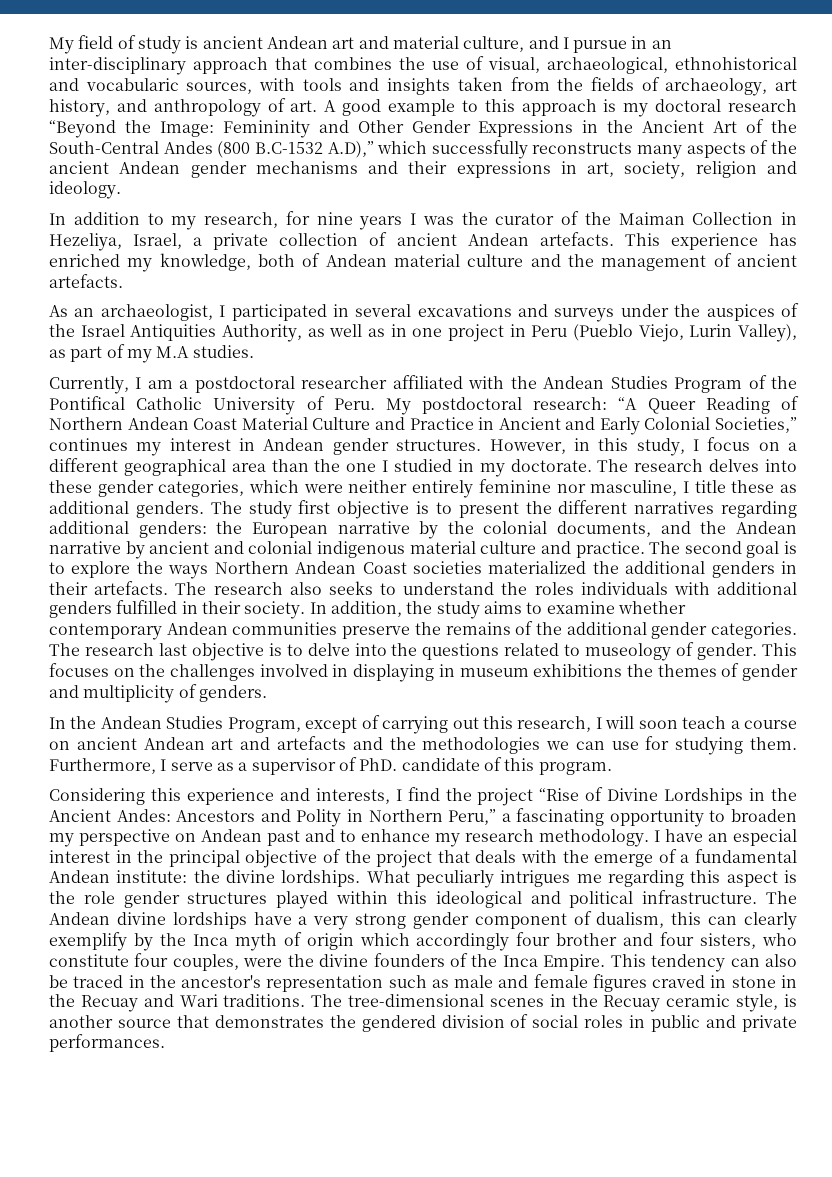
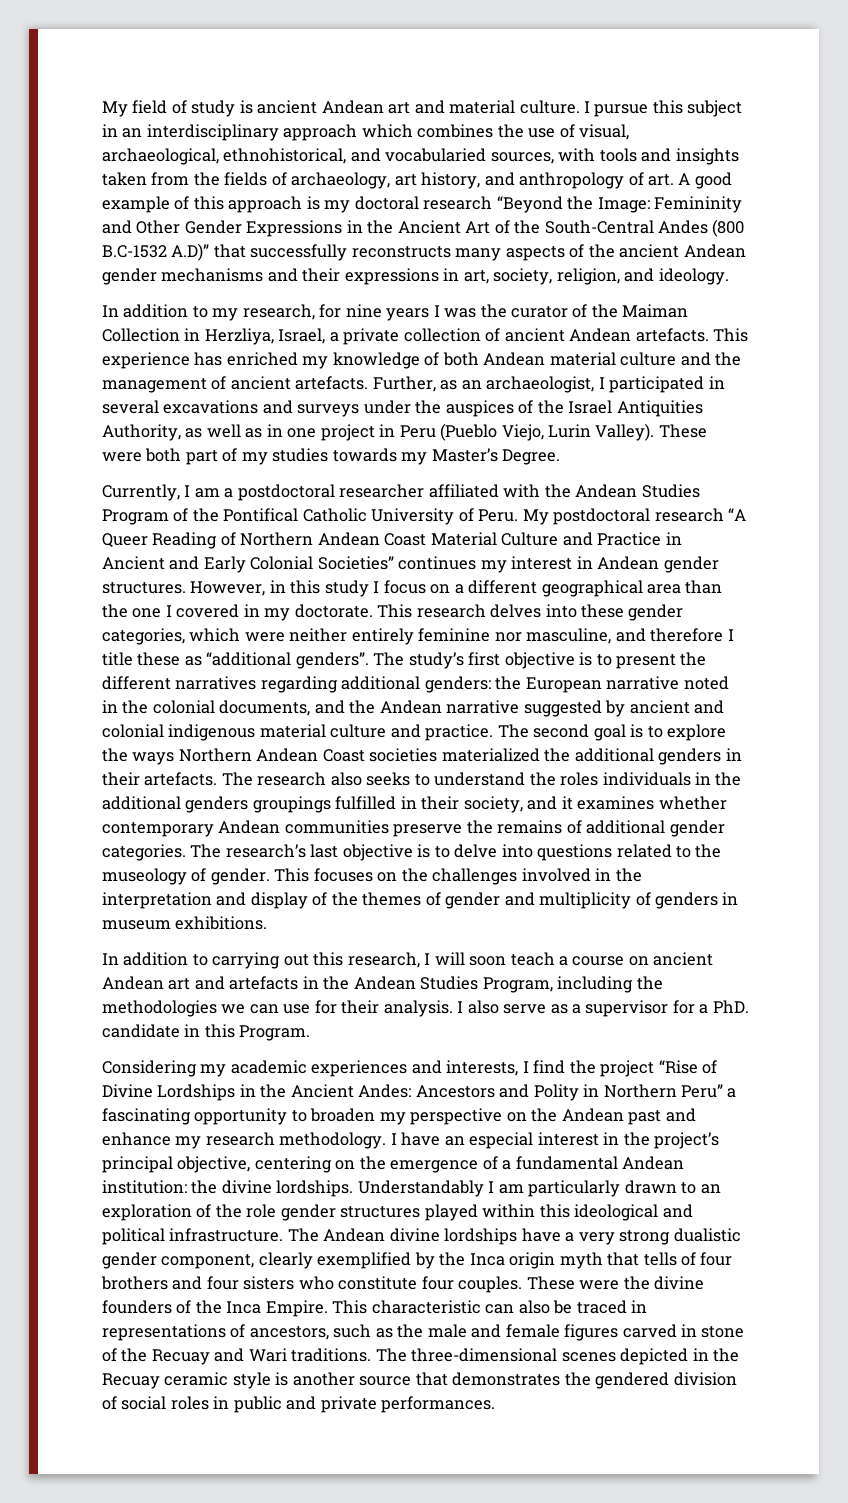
[463,36,672,53] [49,57,307,75] culture, and I pursue in an inter-disciplinary approach that -> [519,100,743,117] [102,124,413,141] culture. I pursue this subject in an interdisciplinary approach which
[675,57,797,70] [49,78,179,91] ethnohistorical and vocabularic -> [223,148,487,164] ethnohistorical, and vocabularied
[461,100,478,112] to -> [174,196,190,210] of
[327,141,428,158] A.D),” which -> [171,243,246,261] A.D)” that
[695,161,757,178] religion -> [556,268,620,285] religion,
[49,233,122,251] Hezeliya, -> [204,328,274,345] Herzliya,
[159,253,321,271] knowledge, both of -> [332,352,479,369] knowledge of both
[49,305,68,317] // As -> [372,376,458,392] Further, as
[738,324,797,342] [49,344,254,363] Valley), as part of my M.A studies. -> [595,423,707,441] [102,448,561,465] Valley). These were both part of my studies towards my Master’s Degree.
[533,397,608,410] research: -> [654,508,724,522] research
[715,417,797,433] Societies,” -> [317,556,394,570] Societies”
[636,438,685,456] study, -> [324,580,369,597] study
[393,459,452,472] studied -> [176,604,240,618] covered
[597,459,629,472] The -> [377,604,413,618] This
(678, 488) none -> [615,628,724,642] and therefore
[49,501,292,519] additional genders. The study -> [206,652,464,669] “additional genders”. The study’s
[419,521,439,539] by -> [683,676,729,690] [102,700,118,713] noted in
(121, 547) none -> [523,700,602,717] suggested
[673,582,798,595] [49,601,112,618] with additional genders -> [695,772,742,786] [102,796,331,813] in the additional genders groupings
[244,601,615,619] society. In addition, the study aims to examine -> [463,796,655,813] society, and it examines
[535,622,562,635] the -> (582, 827) none
[84,643,154,656] research -> [225,844,306,858] research’s
[391,643,418,656] the -> (533, 851) none
(581, 650) none -> [695,844,722,858] the
[353,664,623,682] displaying in museum exhibitions -> [615,868,642,882] [102,892,328,909] the interpretation and display of
[198,685,267,702] [49,715,380,733] genders. // In the Andean Studies Program, except of -> [655,892,739,909] [102,916,268,930] [102,952,208,966] genders in museum exhibitions. // In addition to
[352,737,383,750] and -> [302,976,634,993] in the Andean Studies Program, including
[675,737,798,755] [49,757,612,775] [49,788,274,805] studying them. Furthermore, I serve as a supervisor of PhD. candidate of this program. // Considering this experience -> [341,1000,749,1017] [102,1024,311,1041] [102,1060,408,1077] their analysis. I also serve as a supervisor for a PhD. candidate in this Program. // Considering my academic experiences
[448,809,497,825] Peru,” -> [681,1084,724,1098] Peru”
(196, 837) none -> [531,1108,558,1122] the
[340,830,356,842] to -> (696, 1115) none
[168,849,654,868] principal objective of the project that deals with the emerge -> [654,1132,720,1149] [102,1156,479,1173] project’s principal objective, centering on the emergence
[116,870,188,883] institute: -> [102,1180,187,1194] institution:
[366,870,798,888] What peculiarly intrigues me regarding this aspect is -> [357,1180,721,1197] [102,1204,212,1221] Understandably I am particularly drawn to an exploration of
[412,911,797,930] [49,932,618,951] gender component of dualism, this can clearly exemplify by the Inca myth of origin which accordingly four brother -> [673,1228,741,1242] [102,1252,733,1269] [101,1276,168,1290] dualistic gender component, clearly exemplified by the Inca origin myth that tells of four brothers
[700,933,757,949] sisters, -> [243,1276,295,1290] sisters
[172,954,239,971] couples, -> [458,1276,575,1293] couples. These
[651,954,726,972] tendency -> [371,1300,481,1314] characteristic
[149,975,384,992] the ancestor's representation -> [102,1324,329,1341] representations of ancestors,
(449, 983) none -> [397,1324,424,1338] the
[652,975,706,988] craved -> [622,1324,677,1338] carved
[780,975,797,988] in -> [102,1348,117,1362] of
[348,994,544,1007] tree-dimensional scenes -> [411,1348,689,1365] three-dimensional scenes depicted
[736,994,779,1012] style, -> [232,1372,271,1389] style

